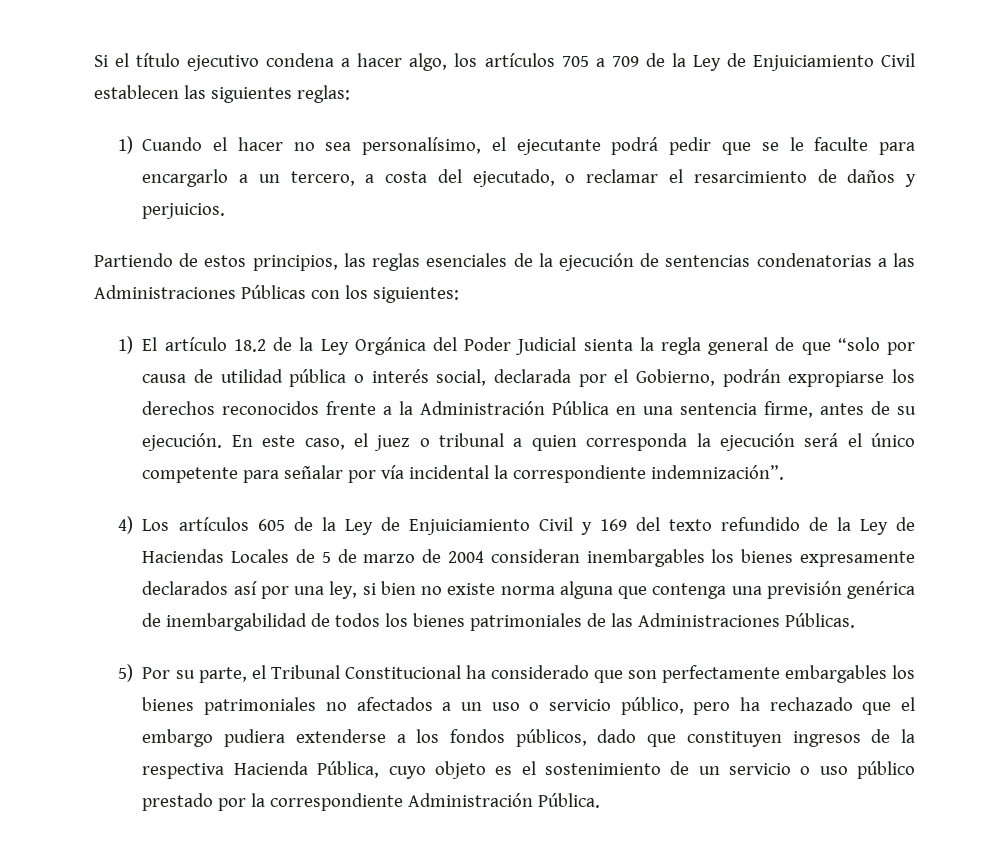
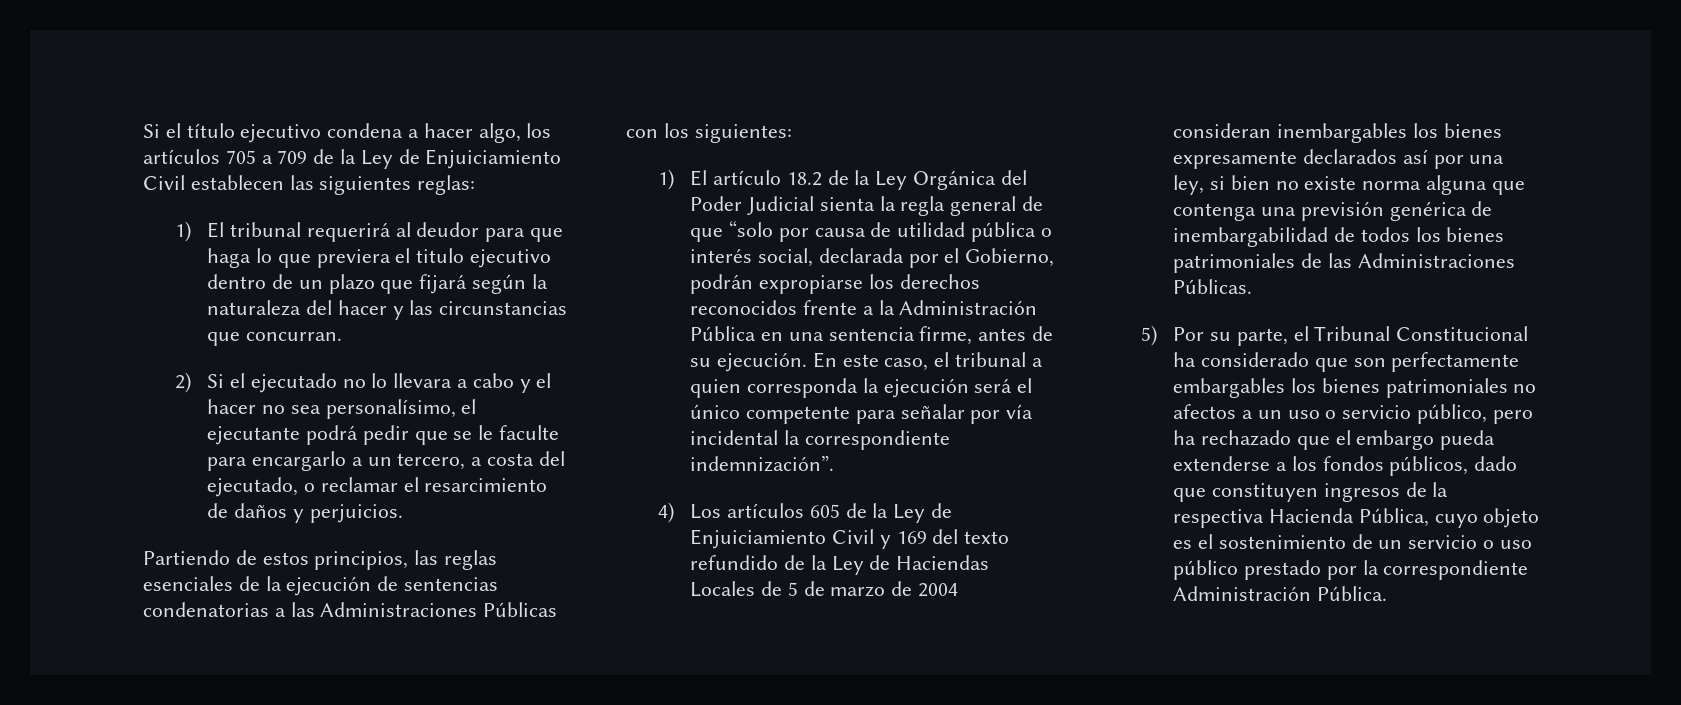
[142,137,203,151] Cuando -> [207,222,563,242] [207,248,551,268] [207,274,548,294] [207,300,568,320] [207,332,342,346] [175,372,531,393] El tribunal requerirá al deudor para que haga lo que previera el titulo ejecutivo dentro de un plazo que fijará según la naturaleza del hacer y las circunstancias que concurran. // 2) Si el ejecutado no lo llevara a cabo y
[374,435,430,451] juez o -> (950, 359) none
[356,697,433,711] afectados -> [1173,404,1237,419] afectos
[224,729,286,747] pudiera -> [1440,430,1496,450] pueda

